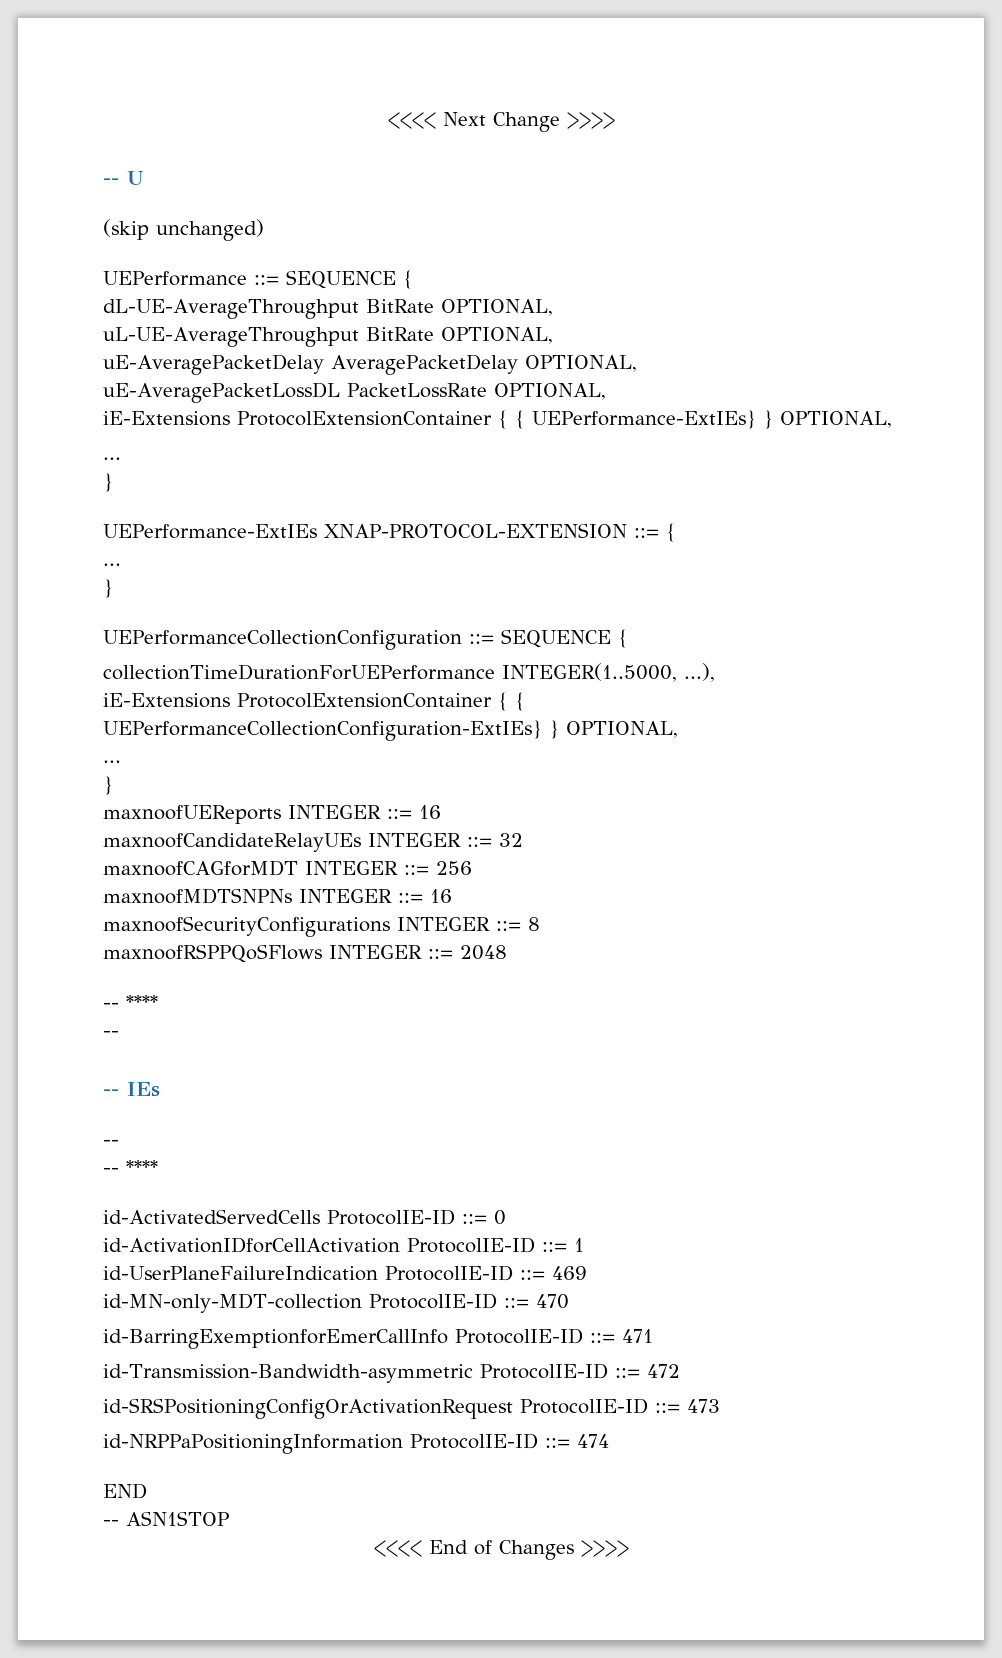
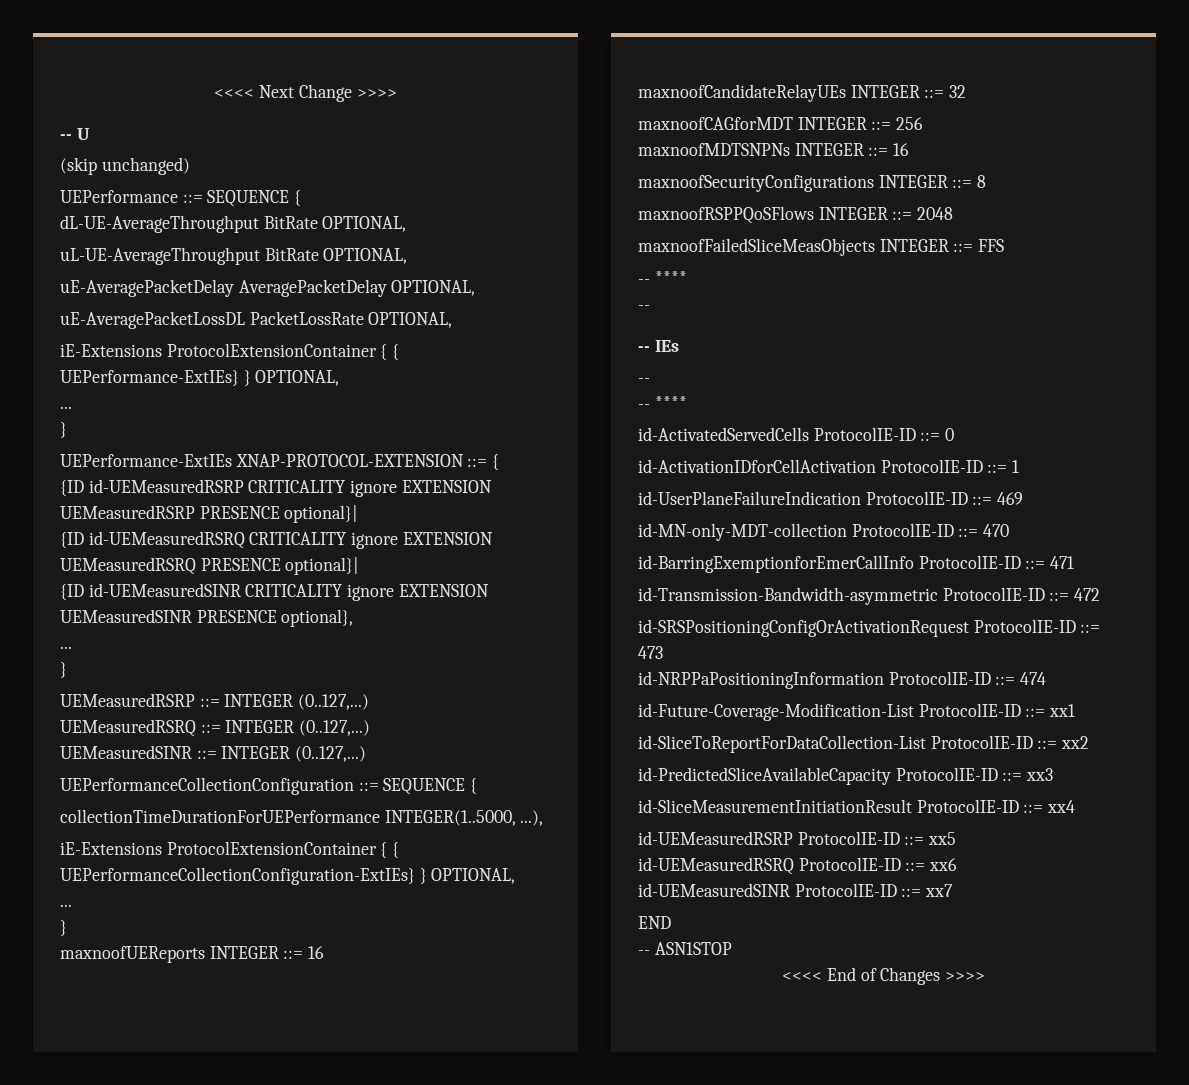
[103,563,121,566] [103,579,113,598] ... // } -> [60,479,492,497] [60,505,359,523] [60,531,493,549] [60,557,360,575] [60,583,489,601] [60,609,354,627] [60,646,72,649] [60,662,67,678] [60,693,370,710] [60,719,371,737] [60,745,367,762] {ID id-UEMeasuredRSRP CRITICALITY ignore EXTENSION UEMeasuredRSRP PRESENCE optional}| // {ID id-UEMeasuredRSRQ CRITICALITY ignore EXTENSION UEMeasuredRSRQ PRESENCE optional}| // {ID id-UEMeasuredSINR CRITICALITY ignore EXTENSION UEMeasuredSINR PRESENCE optional}, // ... // } // UEMeasuredRSRP ::= INTEGER (0..127,...) // UEMeasuredRSRQ ::= INTEGER (0..127,...) // UEMeasuredSINR ::= INTEGER (0..127,...)
(507, 952) none -> [638,238,1005,256] // maxnoofFailedSliceMeasObjects INTEGER ::= FFS
(609, 1441) none -> [638,703,1076,721] [638,735,1090,753] [638,767,1054,785] [638,799,1076,813] [638,831,957,845] [638,857,958,875] [638,883,954,897] // id-Future-Coverage-Modification-List ProtocolIE-ID ::= xx1 // id-SliceToReportForDataCollection-List ProtocolIE-ID ::= xx2 // id-PredictedSliceAvailableCapacity ProtocolIE-ID ::= xx3 // id-SliceMeasurementInitiationResult ProtocolIE-ID ::= xx4 // id-UEMeasuredRSRP ProtocolIE-ID ::= xx5 // id-UEMeasuredRSRQ ProtocolIE-ID ::= xx6 // id-UEMeasuredSINR ProtocolIE-ID ::= xx7

